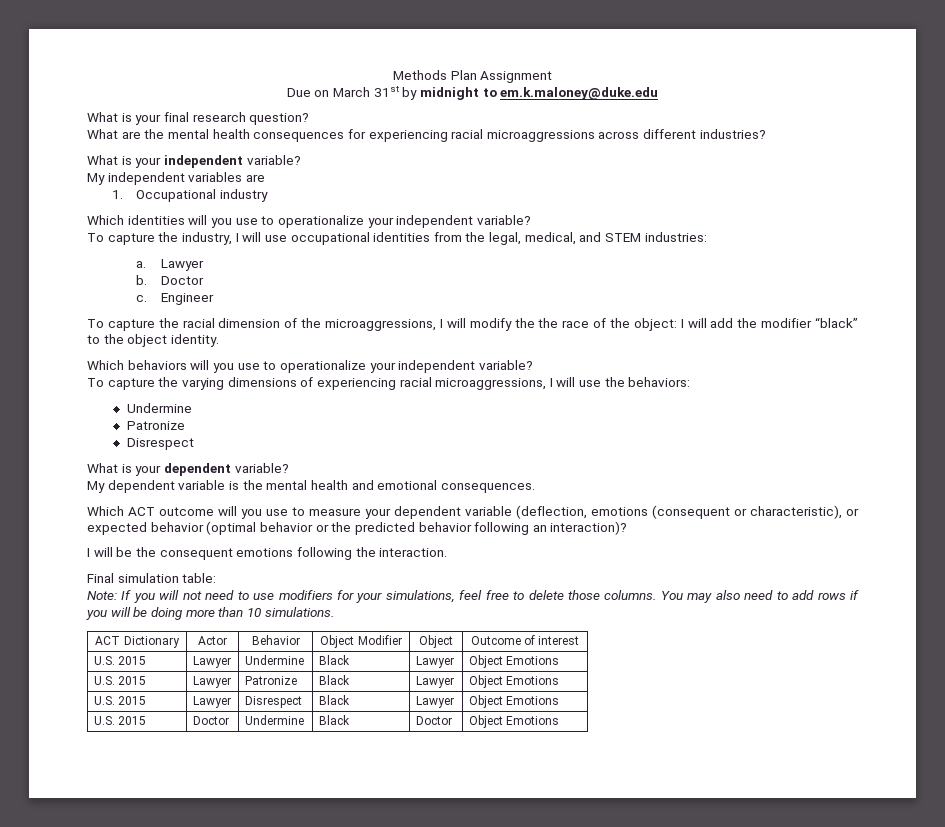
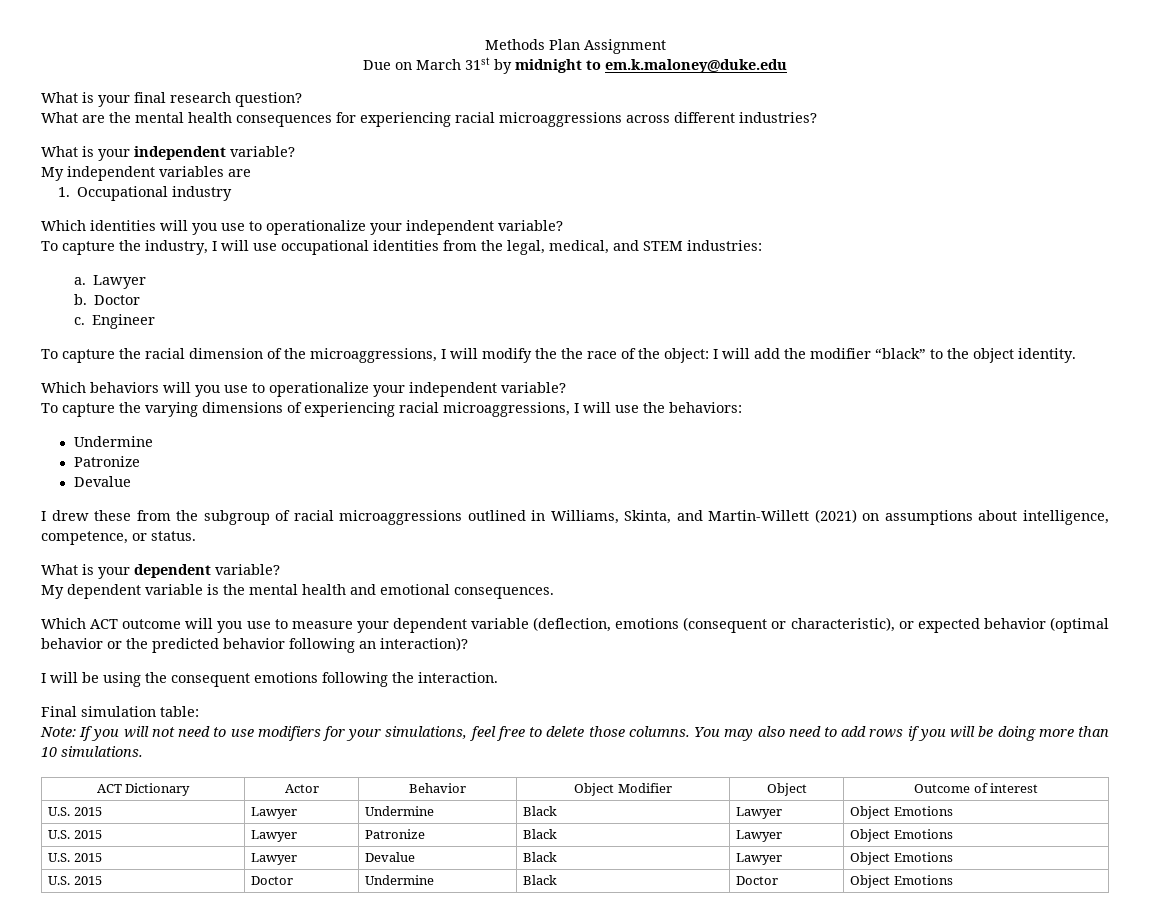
[126,438,194,450] Disrespect -> [73,476,131,487] [41,509,1109,525] [41,531,196,545] Devalue // I drew these from the subgroup of racial microaggressions outlined in Williams, Skinta, and Martin-Willett (2021) on assumptions about intelligence, competence, or status.
(133, 552) none -> [103,672,141,687] using
[244,696,302,708] Disrespect -> [364,852,415,862] Devalue

